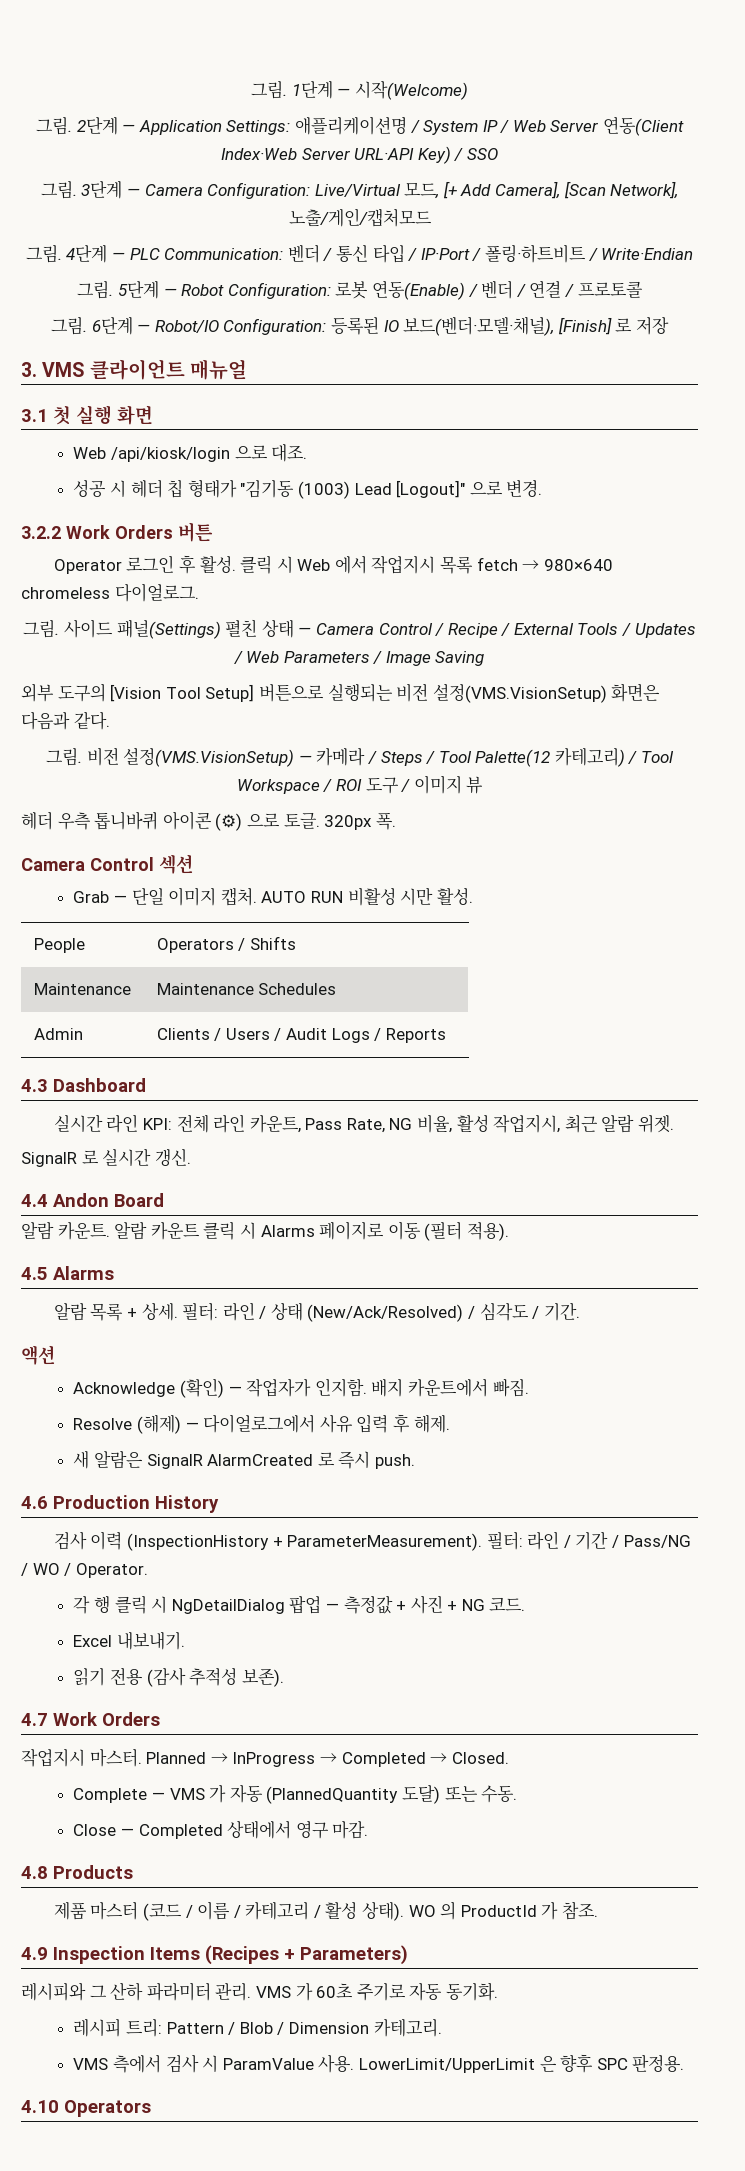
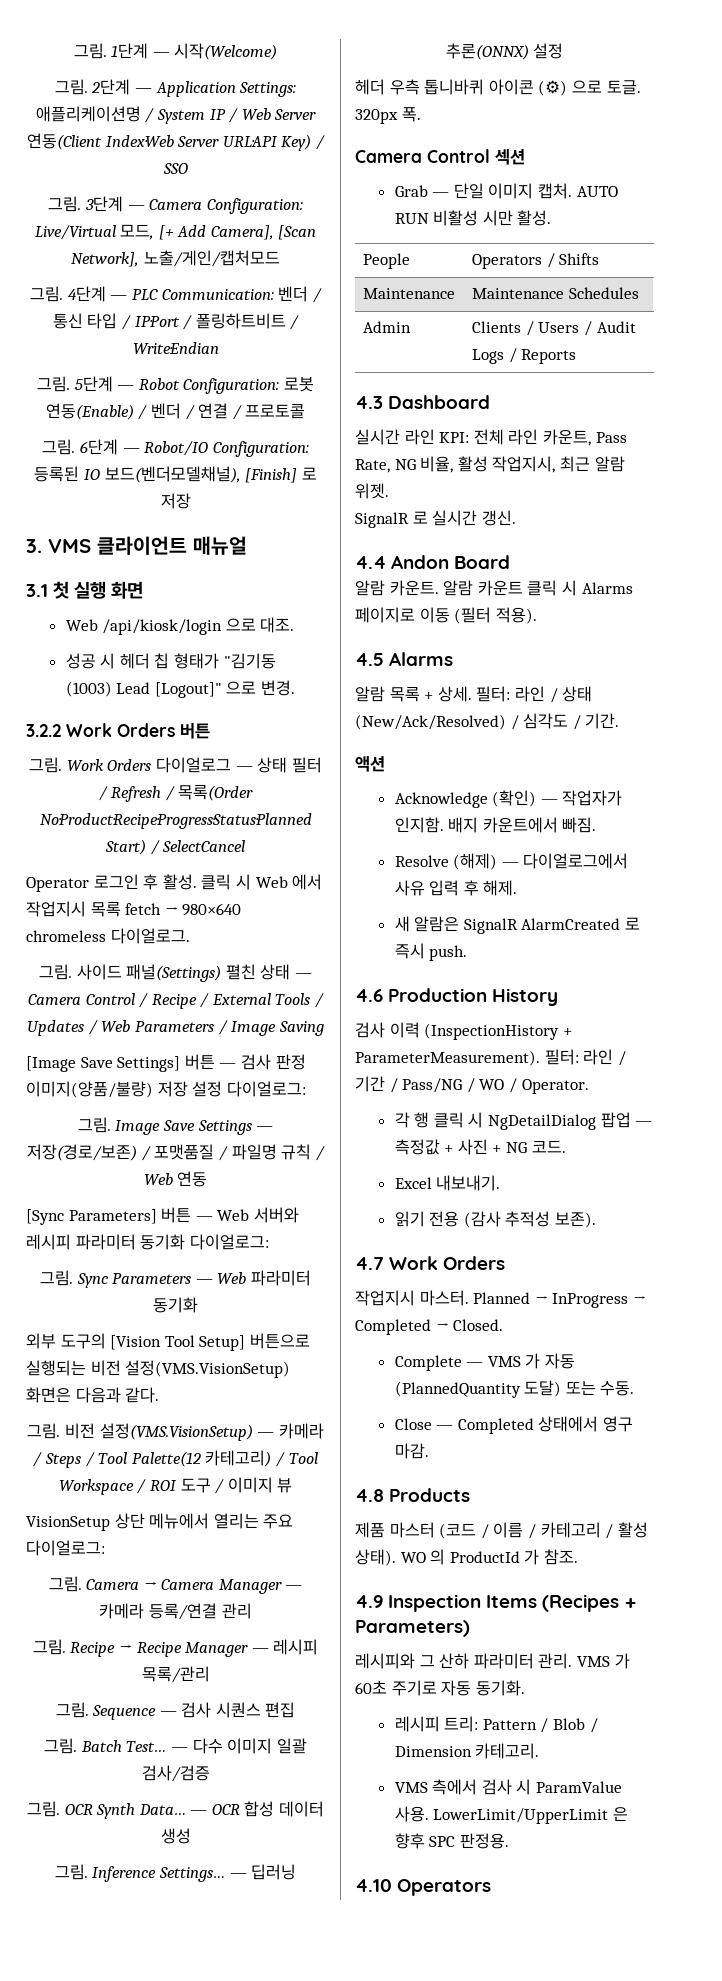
(213, 532) none -> [29,757,322,773] [98,784,254,802] [39,813,312,829] [104,839,246,855] // 그림. Work Orders 다이얼로그 — 상태 필터 / Refresh / 목록(Order No·Product·Recipe·Progress·Status·Planned Start) / Select·Cancel
(485, 658) none -> [26,1054,306,1072] [26,1081,306,1098] [77,1117,274,1135] [27,1144,325,1161] [143,1171,208,1187] [26,1207,299,1225] [26,1234,269,1250] [40,1270,311,1288] [153,1297,198,1313] // [Image Save Settings] 버튼 — 검사 판정 이미지(양품/불량) 저장 설정 다이얼로그: // 그림. Image Save Settings — 저장(경로/보존) / 포맷·품질 / 파일명 규칙 / Web 연동 // [Sync Parameters] 버튼 — Web 서버와 레시피 파라미터 동기화 다이얼로그: // 그림. Sync Parameters — Web 파라미터 동기화
(484, 785) none -> [26,1513,294,1531] [26,1540,105,1556] [48,1576,303,1594] [99,1603,252,1620] [32,1639,319,1657] [141,1666,210,1683] [55,1702,296,1720] [44,1738,307,1754] [141,1765,210,1782] [26,1801,325,1819] [160,1828,191,1844] [54,1864,297,1882] [445,43,564,60] // VisionSetup 상단 메뉴에서 열리는 주요 다이얼로그: // 그림. Camera → Camera Manager — 카메라 등록/연결 관리 // 그림. Recipe → Recipe Manager — 레시피 목록/관리 // 그림. Sequence — 검사 시퀀스 편집 // 그림. Batch Test… — 다수 이미지 일괄 검사/검증 // 그림. OCR Synth Data… — OCR 합성 데이터 생성 // 그림. Inference Settings… — 딥러닝 추론(ONNX) 설정

